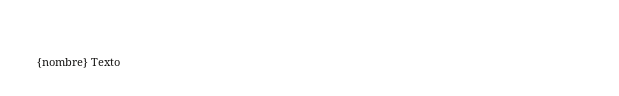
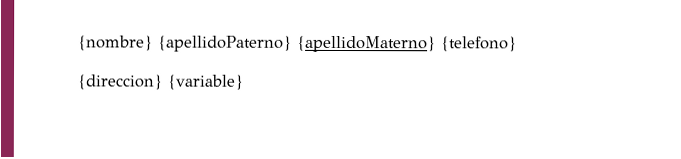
[91,58,120,66] Texto -> [158,35,517,53] [77,74,244,90] {apellidoPaterno} {apellidoMaterno} {telefono} // {direccion} {variable}

